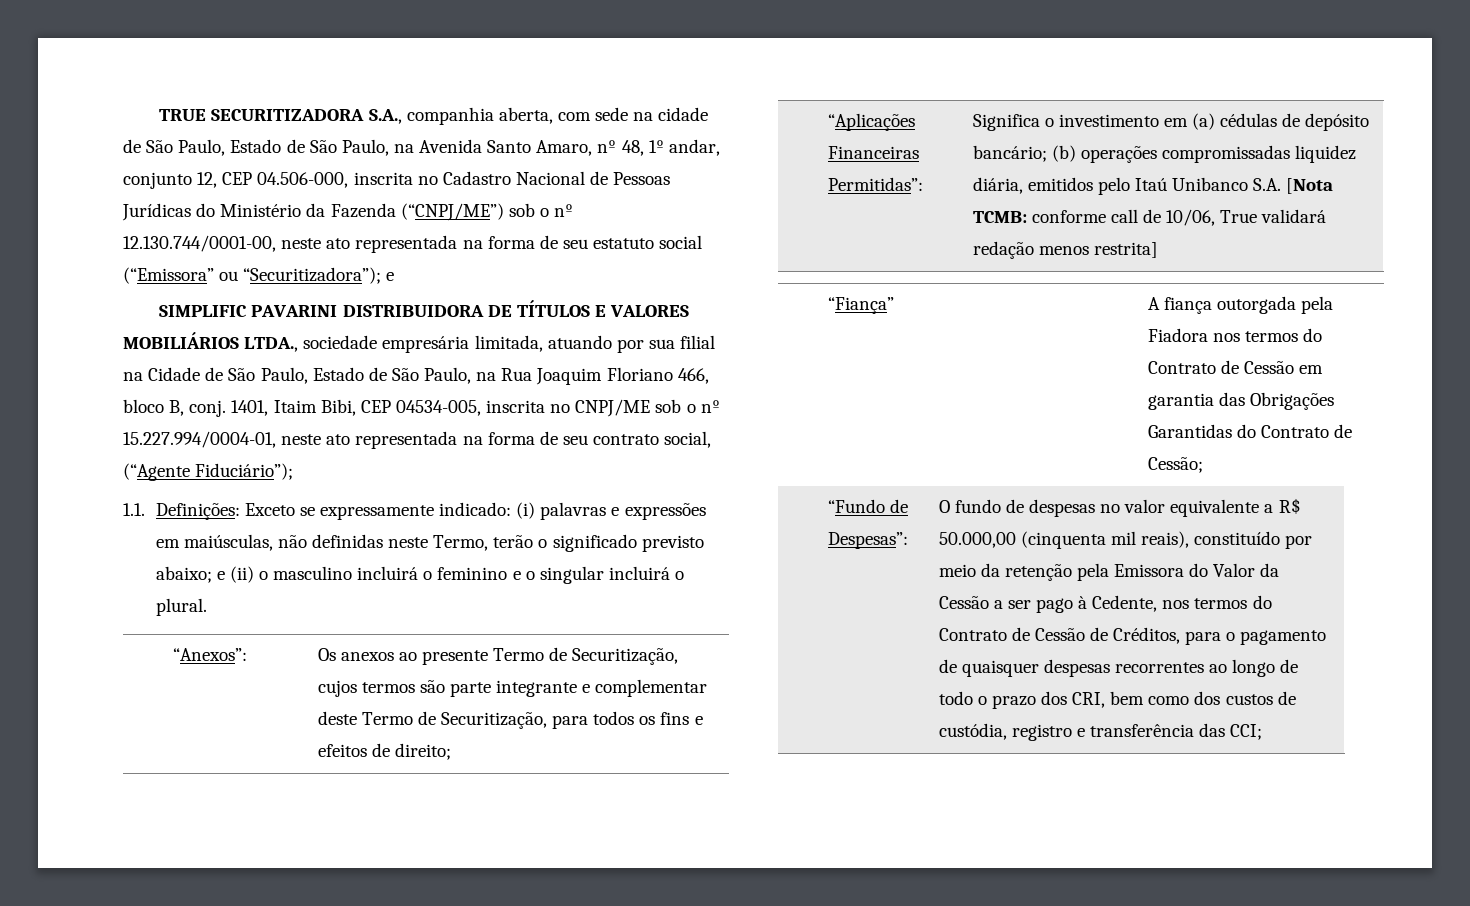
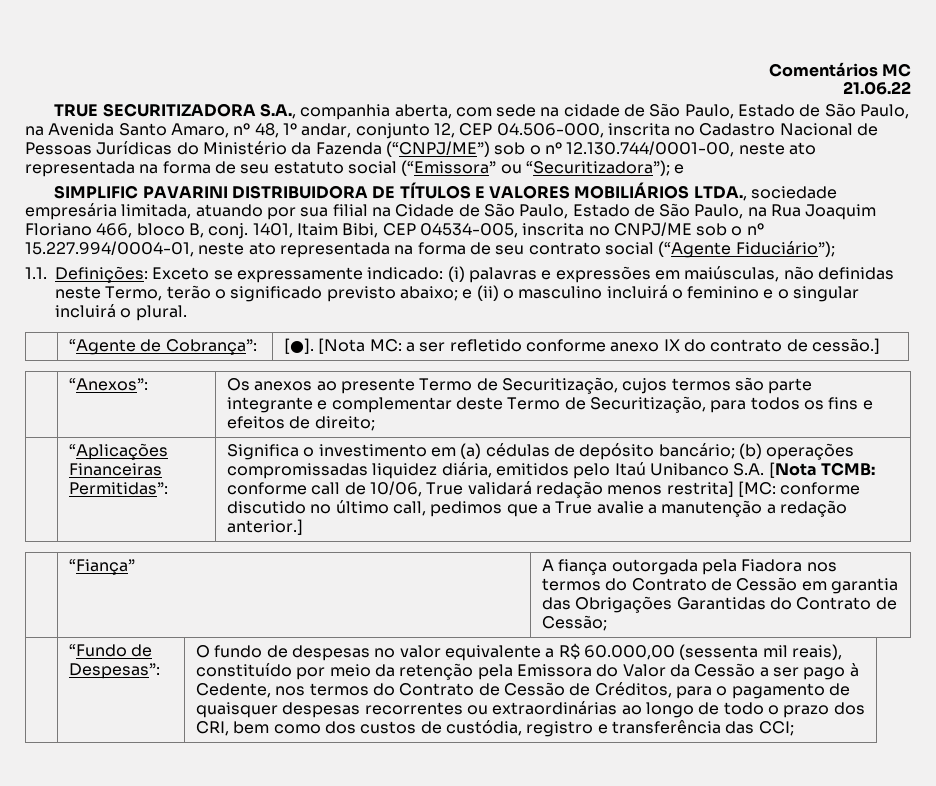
(159, 115) none -> [768,62,912,77] [843,81,911,95] Comentários MC // 21.06.22 //
[664,431,712,448] social, -> [604,242,654,255] social
(207, 607) none -> [69,339,257,355] [284,338,880,354] // | “Agente de Cobrança”: | [●]. [Nota MC: a ser refletido conforme anexo IX do contrato de cessão.]
(1158, 250) none -> [737,481,861,497] [227,500,847,517] [227,519,304,535] [MC: conforme discutido no último call, pedimos que a True avalie a manutenção a redação anterior.]
[938,531,1106,549] 50.000,00 (cinquenta -> [583,644,759,660] 60.000,00 (sessenta
(1204, 667) none -> [466,701,618,715] ou extraordinárias

